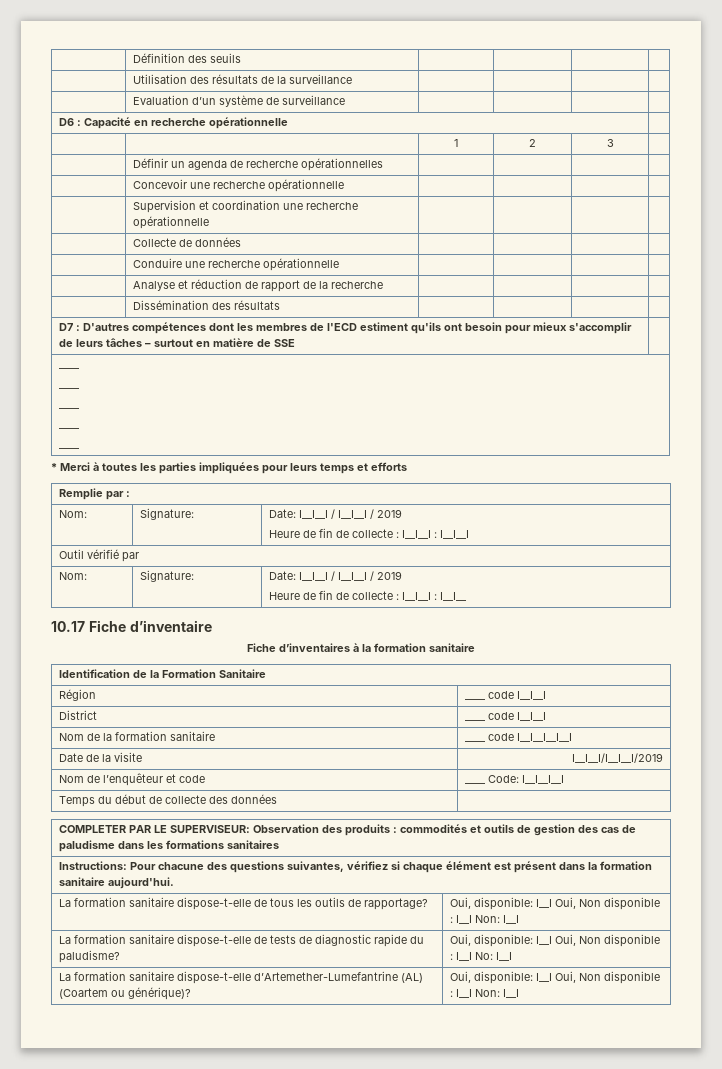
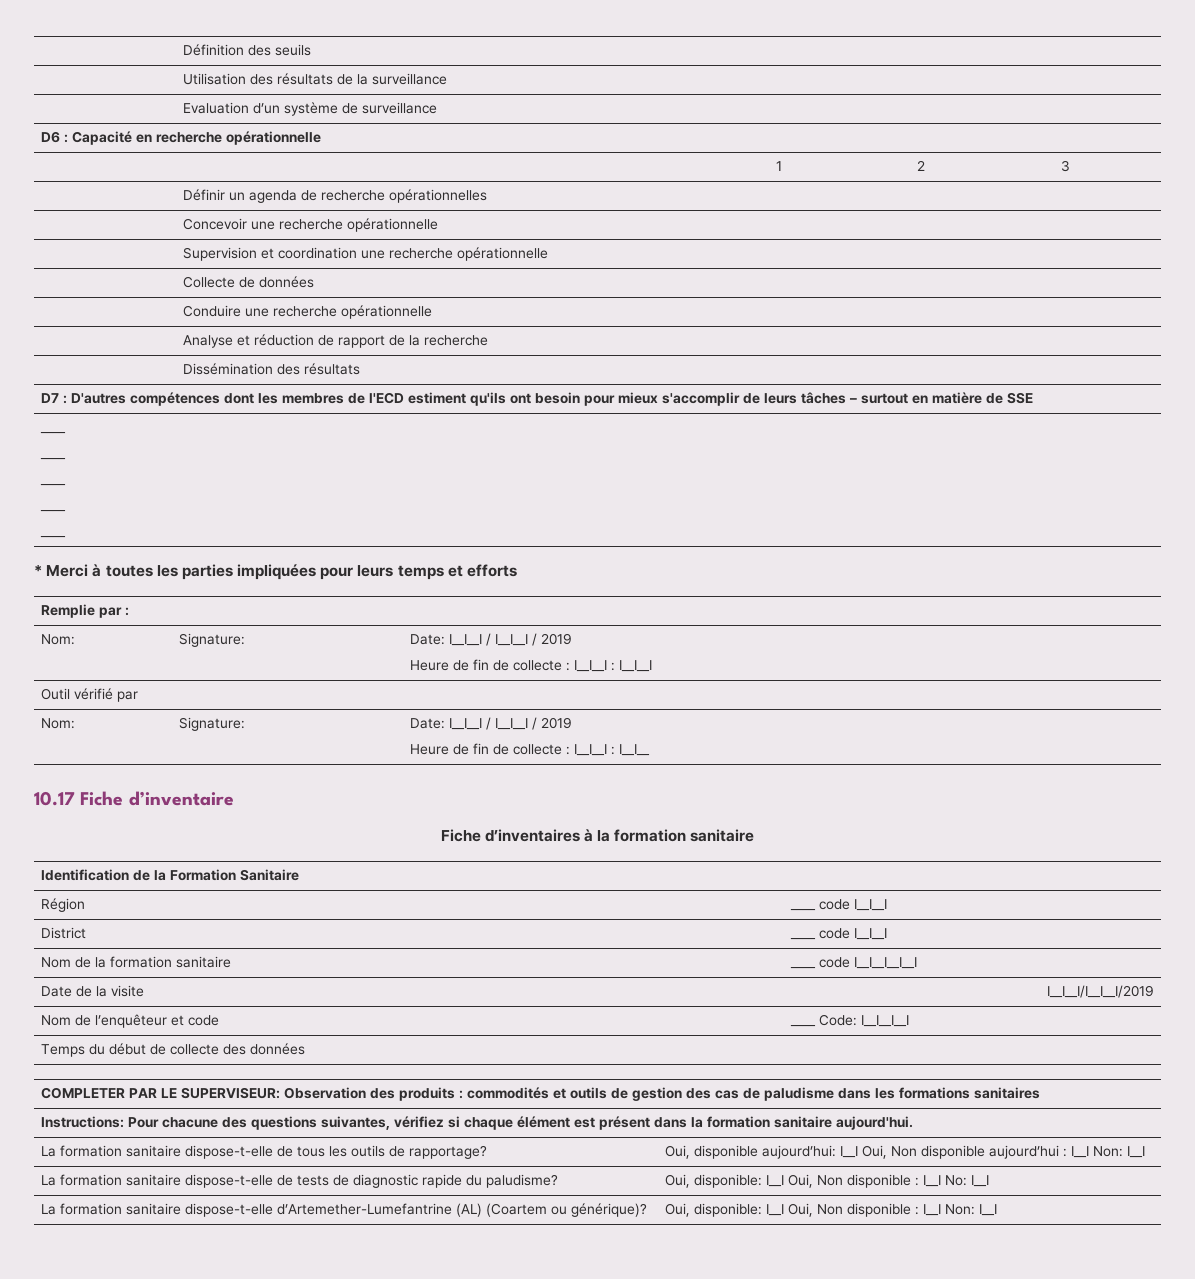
[473,897,660,910] disponible: I__I Oui, Non disponible -> [693,1145,1059,1159] disponible aujourd’hui: I__I Oui, Non disponible aujourd’hui

